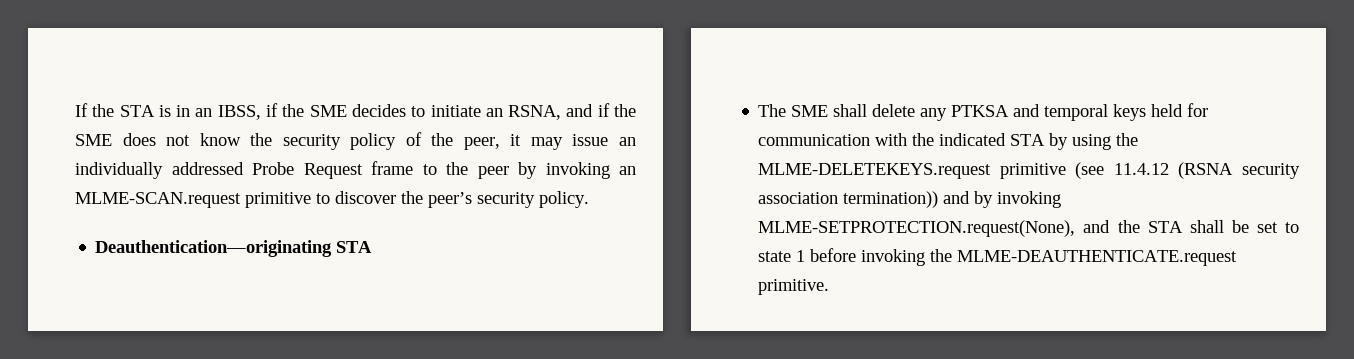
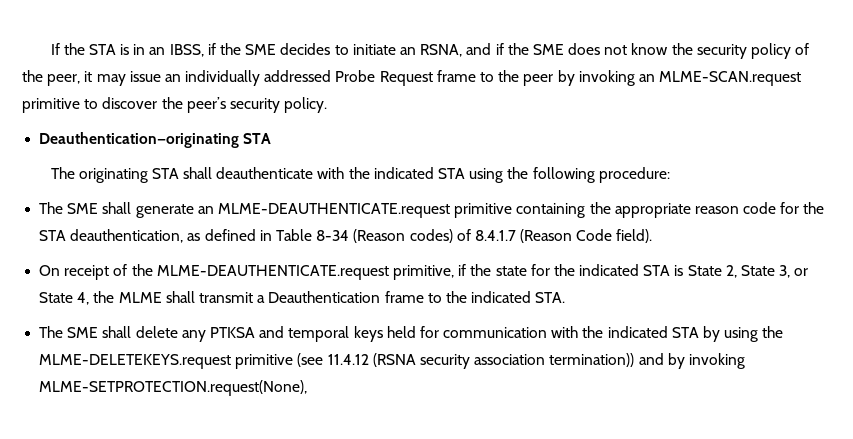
(373, 247) none -> [50,167,670,183] [39,202,825,218] [39,229,653,243] [39,264,809,280] [39,291,566,305] // The originating STA shall deauthenticate with the indicated STA using the following procedure: // The SME shall generate an MLME-DEAUTHENTICATE.request primitive containing the appropriate reason code for the STA deauthentication, as defined in Table 8-34 (Reason codes) of 8.4.1.7 (Reason Code field). // On receipt of the MLME-DEAUTHENTICATE.request primitive, if the state for the indicated STA is State 2, State 3, or State 4, the MLME shall transmit a Deauthentication frame to the indicated STA.
[1083,220,1299,233] [758,248,1238,266] [758,279,830,295] and the STA shall be set to state 1 before invoking the MLME-DEAUTHENTICATE.request primitive. -> (308, 388) none

